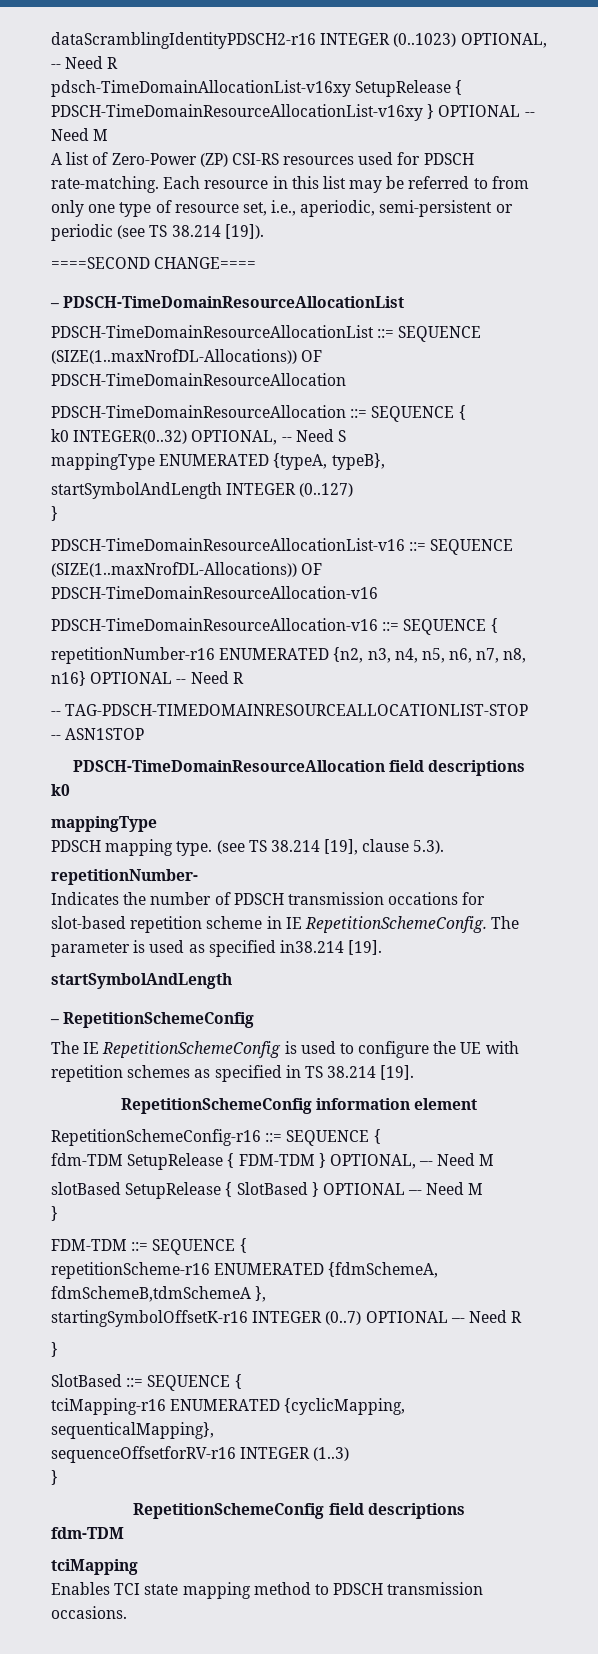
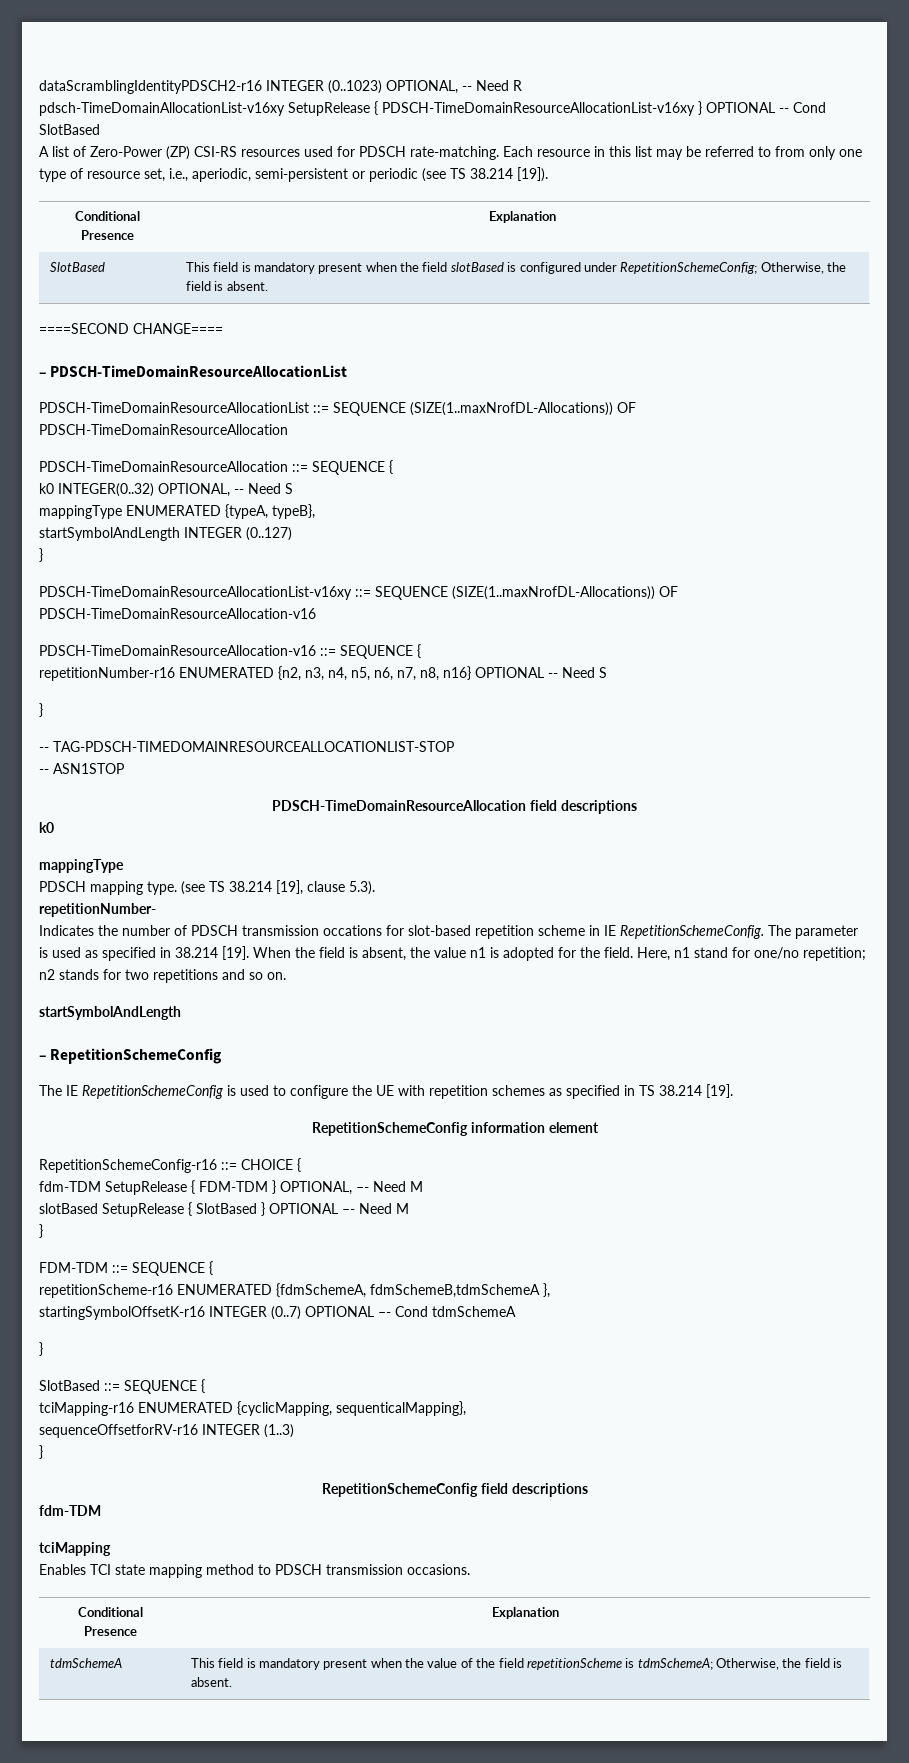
[51,128,109,141] Need M -> [793,102,826,113] [39,124,100,135] Cond SlotBased
(264, 231) none -> [75,211,140,221] [81,230,134,240] [489,211,556,223] [49,262,105,272] [185,262,847,274] [185,281,268,291] // Conditional Presence | Explanation // SlotBased | This field is mandatory present when the field slotBased is configured under RepetitionSchemeConfig; Otherwise, the field is absent.
[51,538,405,551] PDSCH-TimeDomainResourceAllocationList-v16 -> [39,586,352,600] PDSCH-TimeDomainResourceAllocationList-v16xy
[232,672,244,684] R -> [599,667,607,678] [39,703,43,717] S // }
[279,940,383,955] in38.214 [19]. -> [160,946,866,961] [39,969,286,983] in 38.214 [19]. When the field is absent, the value n1 is adopted for the field. Here, n1 stand for one/no repetition; n2 stands for two repetitions and so on.
[286,1130,370,1146] SEQUENCE -> [241,1159,293,1170] CHOICE
[468,1310,523,1323] Need R -> [395,1306,516,1317] Cond tdmSchemeA
(127, 1612) none -> [77,1607,143,1617] [83,1626,137,1636] [491,1607,559,1619] [49,1658,122,1668] [190,1658,843,1670] [190,1677,232,1687] // Conditional Presence | Explanation // tdmSchemeA | This field is mandatory present when the value of the field repetitionScheme is tdmSchemeA; Otherwise, the field is absent.

